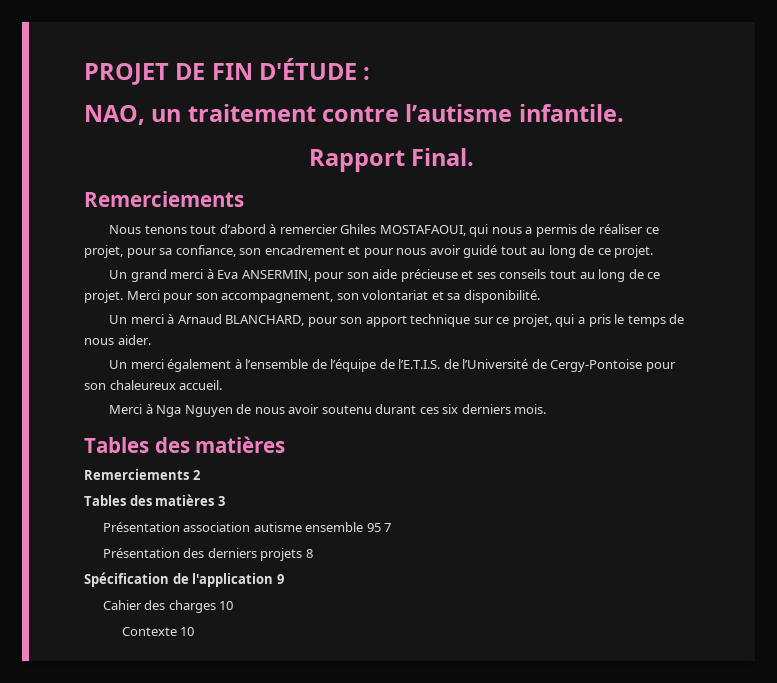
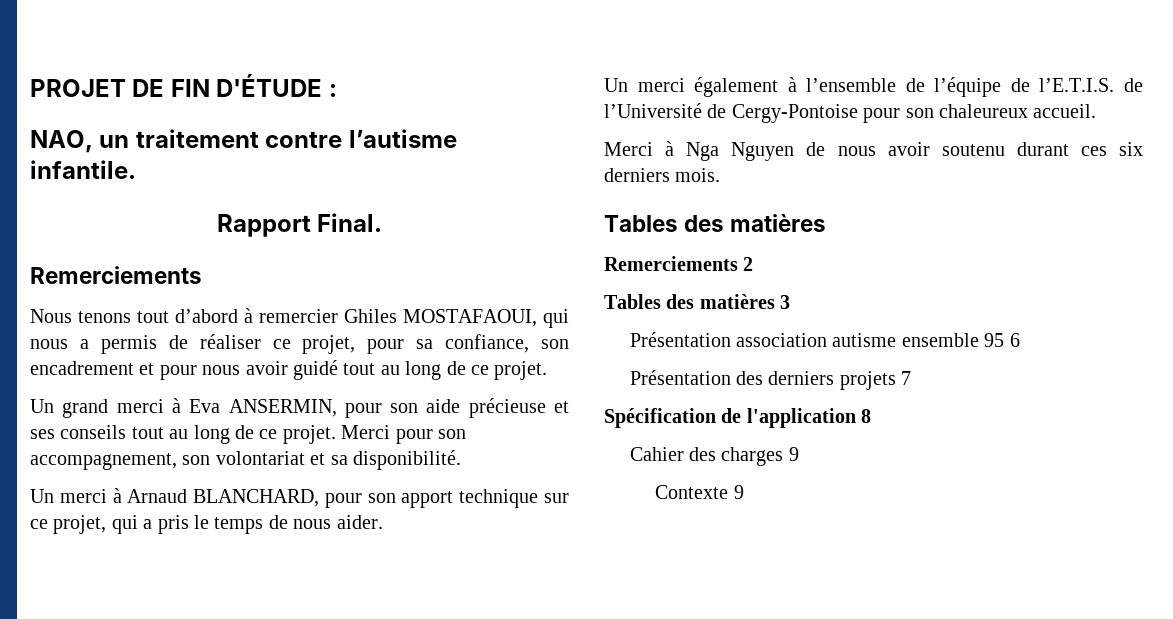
[384,523,392,532] 7 -> [1009,333,1020,347] 6
[305,549,313,558] 8 -> [901,371,912,385] 7
[276,574,284,584] 9 -> [861,409,872,423] 8
[219,601,234,610] 10 -> [788,447,799,461] 9
[180,627,195,636] 10 -> [733,485,744,499] 9

